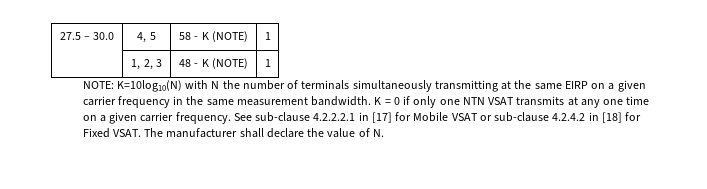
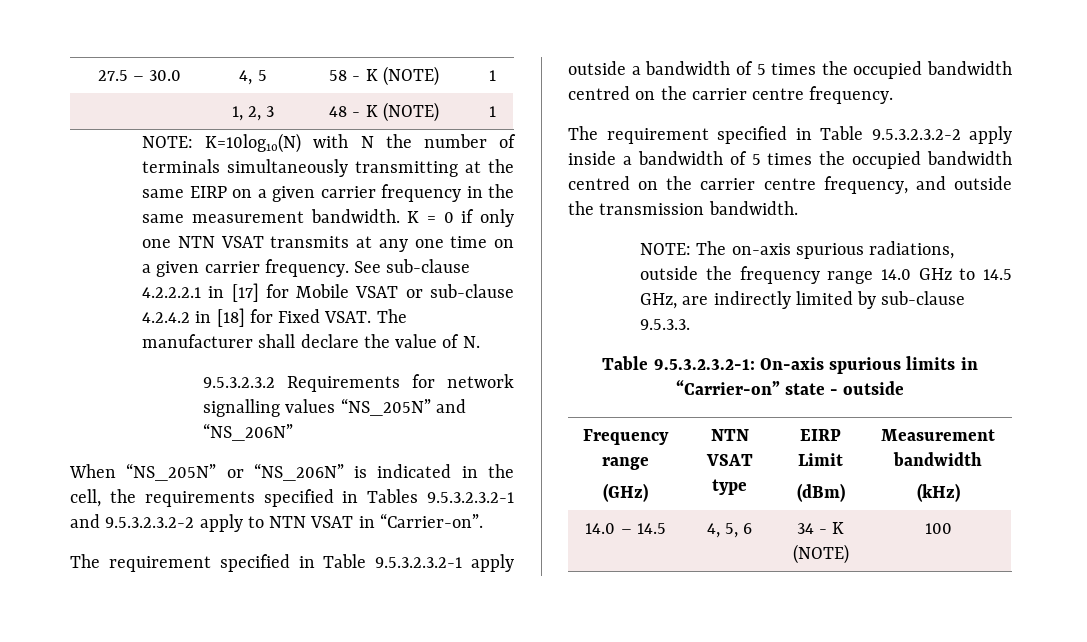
(384, 133) none -> [203,374,514,392] [203,398,466,417] [203,423,294,441] [69,463,514,481] [70,489,514,507] [70,513,483,532] [70,554,514,572] [568,61,1012,79] [568,86,894,104] [568,126,1012,144] [568,151,1012,169] [568,176,1012,194] [568,201,798,215] [640,241,955,259] [640,266,1012,284] [640,291,966,309] [640,319,691,330] [602,356,978,374] [675,380,905,395] [583,429,669,445] [602,457,649,470] [603,483,648,502] [710,429,749,441] [705,454,753,466] [712,479,747,495] [800,429,841,441] [798,453,843,466] [796,483,845,502] [881,429,995,441] [893,452,982,466] [916,483,960,502] [585,523,666,534] [706,523,753,538] [796,522,845,534] [792,544,849,564] [924,523,952,534] // 9.5.3.2.3.2 Requirements for network signalling values “NS_205N” and “NS_206N” // When “NS_205N” or “NS_206N” is indicated in the cell, the requirements specified in Tables 9.5.3.2.3.2-1 and 9.5.3.2.3.2-2 apply to NTN VSAT in “Carrier-on”. // The requirement specified in Table 9.5.3.2.3.2-1 apply outside a bandwidth of 5 times the occupied bandwidth centred on the carrier centre frequency. // The requirement specified in Table 9.5.3.2.3.2-2 apply inside a bandwidth of 5 times the occupied bandwidth centred on the carrier centre frequency, and outside the transmission bandwidth. // NOTE: The on-axis spurious radiations, outside the frequency range 14.0 GHz to 14.5 GHz, are indirectly limited by sub-clause 9.5.3.3. // Table 9.5.3.2.3.2-1: On-axis spurious limits in “Carrier-on” state - outside // Frequency range // (GHz) | NTN VSAT type | EIRP Limit // (dBm) | Measurement bandwidth // (kHz) // 14.0 – 14.5 | 4, 5, 6 | 34 - K (NOTE) | 100

